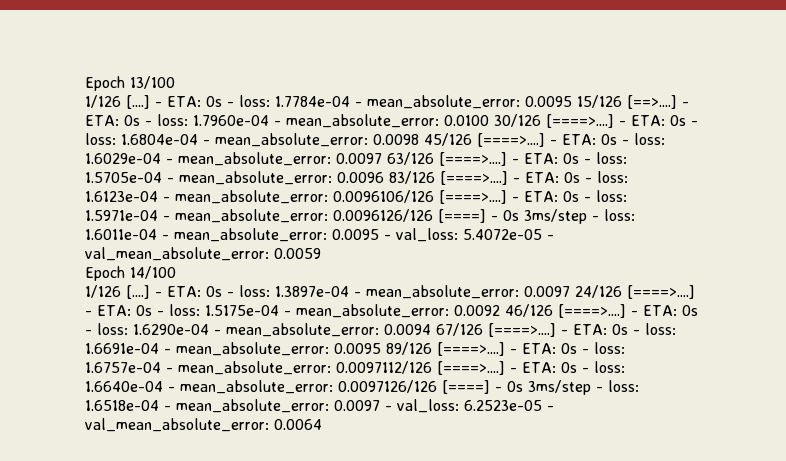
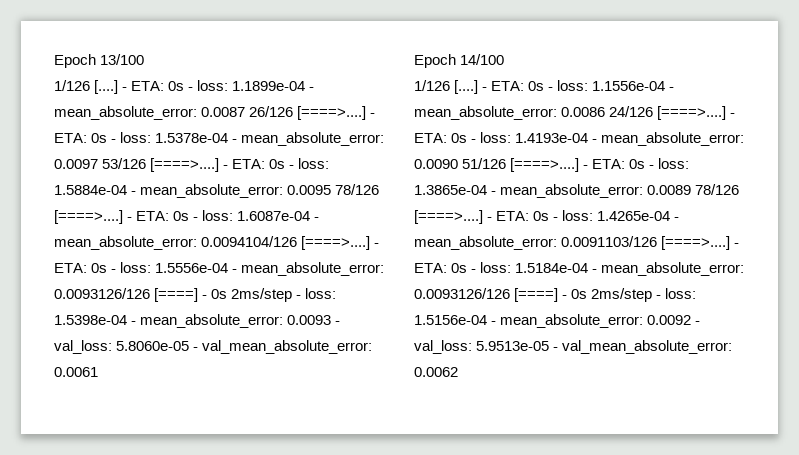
[274,95,689,109] [85,114,698,128] [85,133,665,147] [85,152,627,166] [85,171,628,185] [85,190,627,204] [85,209,635,224] [85,228,554,242] [85,247,321,261] 1.7784e-04 - mean_absolute_error: 0.0095 15/126 [==>....] - ETA: 0s - loss: 1.7960e-04 - mean_absolute_error: 0.0100 30/126 [====>....] - ETA: 0s - loss: 1.6804e-04 - mean_absolute_error: 0.0098 45/126 [====>....] - ETA: 0s - loss: 1.6029e-04 - mean_absolute_error: 0.0097 63/126 [====>....] - ETA: 0s - loss: 1.5705e-04 - mean_absolute_error: 0.0096 83/126 [====>....] - ETA: 0s - loss: 1.6123e-04 - mean_absolute_error: 0.0096106/126 [====>....] - ETA: 0s - loss: 1.5971e-04 - mean_absolute_error: 0.0096126/126 [====] - 0s 3ms/step - loss: 1.6011e-04 - mean_absolute_error: 0.0095 - val_loss: 5.4072e-05 - val_mean_absolute_error: 0.0059 -> [232,81,315,91] [54,106,376,120] [54,132,385,146] [54,158,330,172] [54,184,380,198] [54,210,320,224] [54,236,380,250] [54,262,385,276] [54,288,337,302] [54,314,341,328] [54,340,373,354] [54,367,98,377] 1.1899e-04 - mean_absolute_error: 0.0087 26/126 [====>....] - ETA: 0s - loss: 1.5378e-04 - mean_absolute_error: 0.0097 53/126 [====>....] - ETA: 0s - loss: 1.5884e-04 - mean_absolute_error: 0.0095 78/126 [====>....] - ETA: 0s - loss: 1.6087e-04 - mean_absolute_error: 0.0094104/126 [====>....] - ETA: 0s - loss: 1.5556e-04 - mean_absolute_error: 0.0093126/126 [====] - 0s 2ms/step - loss: 1.5398e-04 - mean_absolute_error: 0.0093 - val_loss: 5.8060e-05 - val_mean_absolute_error: 0.0061
[274,285,570,299] 1.3897e-04 - mean_absolute_error: 0.0097 -> [592,81,675,91] [414,106,606,120] 1.1556e-04 - mean_absolute_error: 0.0086
[204,304,698,318] [85,323,676,337] [85,342,625,356] [85,361,625,375] [85,380,639,395] [85,399,554,413] [85,418,322,432] 1.5175e-04 - mean_absolute_error: 0.0092 46/126 [====>....] - ETA: 0s - loss: 1.6290e-04 - mean_absolute_error: 0.0094 67/126 [====>....] - ETA: 0s - loss: 1.6691e-04 - mean_absolute_error: 0.0095 89/126 [====>....] - ETA: 0s - loss: 1.6757e-04 - mean_absolute_error: 0.0097112/126 [====>....] - ETA: 0s - loss: 1.6640e-04 - mean_absolute_error: 0.0097126/126 [====] - 0s 3ms/step - loss: 1.6518e-04 - mean_absolute_error: 0.0097 - val_loss: 6.2523e-05 - val_mean_absolute_error: 0.0064 -> [515,132,745,146] [414,158,690,172] [414,184,740,198] [414,210,680,224] [414,236,740,250] [414,262,745,276] [414,288,697,302] [414,314,701,328] [414,340,733,354] [414,367,458,377] 1.4193e-04 - mean_absolute_error: 0.0090 51/126 [====>....] - ETA: 0s - loss: 1.3865e-04 - mean_absolute_error: 0.0089 78/126 [====>....] - ETA: 0s - loss: 1.4265e-04 - mean_absolute_error: 0.0091103/126 [====>....] - ETA: 0s - loss: 1.5184e-04 - mean_absolute_error: 0.0093126/126 [====] - 0s 2ms/step - loss: 1.5156e-04 - mean_absolute_error: 0.0092 - val_loss: 5.9513e-05 - val_mean_absolute_error: 0.0062

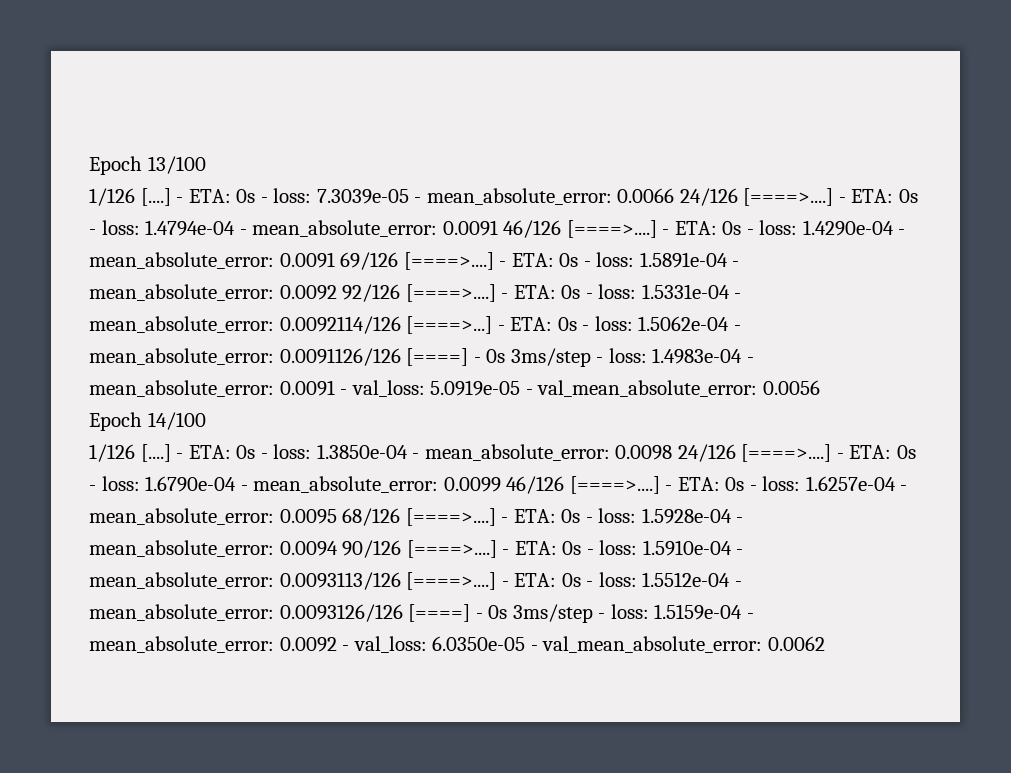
[232,81,315,91] [54,106,376,120] [54,132,385,146] [54,158,330,172] [54,184,380,198] [54,210,320,224] [54,236,380,250] [54,262,385,276] [54,288,337,302] [54,314,341,328] [54,340,373,354] [54,367,98,377] 1.1899e-04 - mean_absolute_error: 0.0087 26/126 [====>....] - ETA: 0s - loss: 1.5378e-04 - mean_absolute_error: 0.0097 53/126 [====>....] - ETA: 0s - loss: 1.5884e-04 - mean_absolute_error: 0.0095 78/126 [====>....] - ETA: 0s - loss: 1.6087e-04 - mean_absolute_error: 0.0094104/126 [====>....] - ETA: 0s - loss: 1.5556e-04 - mean_absolute_error: 0.0093126/126 [====] - 0s 2ms/step - loss: 1.5398e-04 - mean_absolute_error: 0.0093 - val_loss: 5.8060e-05 - val_mean_absolute_error: 0.0061 -> [316,188,919,206] [89,220,906,238] [89,252,740,270] [89,284,742,302] [89,316,741,334] [89,348,754,367] [89,380,820,397] 7.3039e-05 - mean_absolute_error: 0.0066 24/126 [====>....] - ETA: 0s - loss: 1.4794e-04 - mean_absolute_error: 0.0091 46/126 [====>....] - ETA: 0s - loss: 1.4290e-04 - mean_absolute_error: 0.0091 69/126 [====>....] - ETA: 0s - loss: 1.5891e-04 - mean_absolute_error: 0.0092 92/126 [====>....] - ETA: 0s - loss: 1.5331e-04 - mean_absolute_error: 0.0092114/126 [====>...] - ETA: 0s - loss: 1.5062e-04 - mean_absolute_error: 0.0091126/126 [====] - 0s 3ms/step - loss: 1.4983e-04 - mean_absolute_error: 0.0091 - val_loss: 5.0919e-05 - val_mean_absolute_error: 0.0056
[592,81,675,91] [414,106,736,120] [414,132,745,146] [414,158,690,172] [414,184,740,198] [414,210,680,224] [414,236,740,250] [414,262,745,276] [414,288,697,302] [414,315,487,325] 1.1556e-04 - mean_absolute_error: 0.0086 24/126 [====>....] - ETA: 0s - loss: 1.4193e-04 - mean_absolute_error: 0.0090 51/126 [====>....] - ETA: 0s - loss: 1.3865e-04 - mean_absolute_error: 0.0089 78/126 [====>....] - ETA: 0s - loss: 1.4265e-04 - mean_absolute_error: 0.0091103/126 [====>....] - ETA: 0s - loss: 1.5184e-04 - mean_absolute_error: 0.0093126/126 [====] - 0s 2ms/step - loss: 1.5156e-04 -> [316,444,917,462] [89,476,908,494] [89,508,744,526] [89,540,744,558] [89,572,742,590] [89,604,743,623] 1.3850e-04 - mean_absolute_error: 0.0098 24/126 [====>....] - ETA: 0s - loss: 1.6790e-04 - mean_absolute_error: 0.0099 46/126 [====>....] - ETA: 0s - loss: 1.6257e-04 - mean_absolute_error: 0.0095 68/126 [====>....] - ETA: 0s - loss: 1.5928e-04 - mean_absolute_error: 0.0094 90/126 [====>....] - ETA: 0s - loss: 1.5910e-04 - mean_absolute_error: 0.0093113/126 [====>....] - ETA: 0s - loss: 1.5512e-04 - mean_absolute_error: 0.0093126/126 [====] - 0s 3ms/step - loss: 1.5159e-04
[476,341,550,351] 5.9513e-05 -> [432,636,526,651] 6.0350e-05

